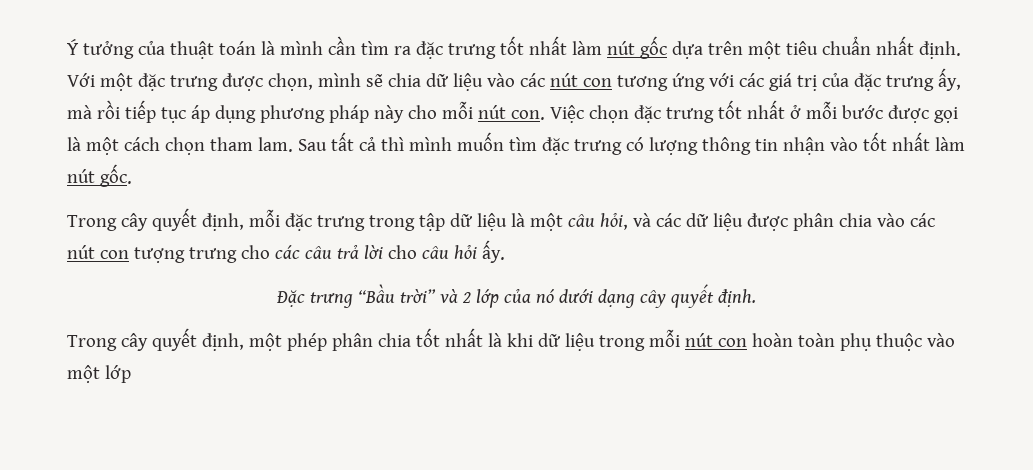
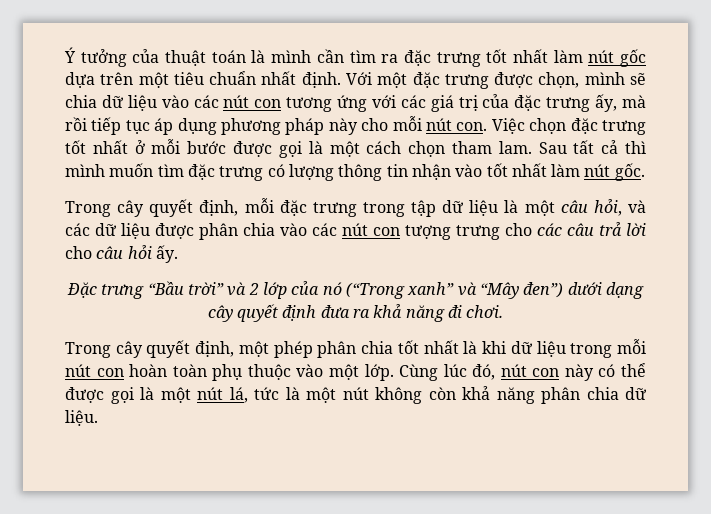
[558,284,756,308] dưới dạng cây quyết định. -> [345,282,644,299] [207,304,504,322] (“Trong xanh” và “Mây đen”) dưới dạng cây quyết định đưa ra khả năng đi chơi.
[104,365,131,383] lớp -> [364,363,646,381] [65,386,647,404] [65,410,98,426] lớp. Cùng lúc đó, nút con này có thể được gọi là một nút lá, tức là một nút không còn khả năng phân chia dữ liệu.

